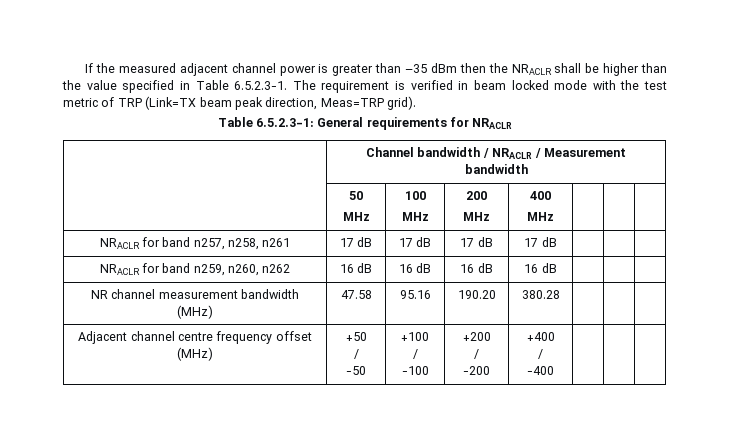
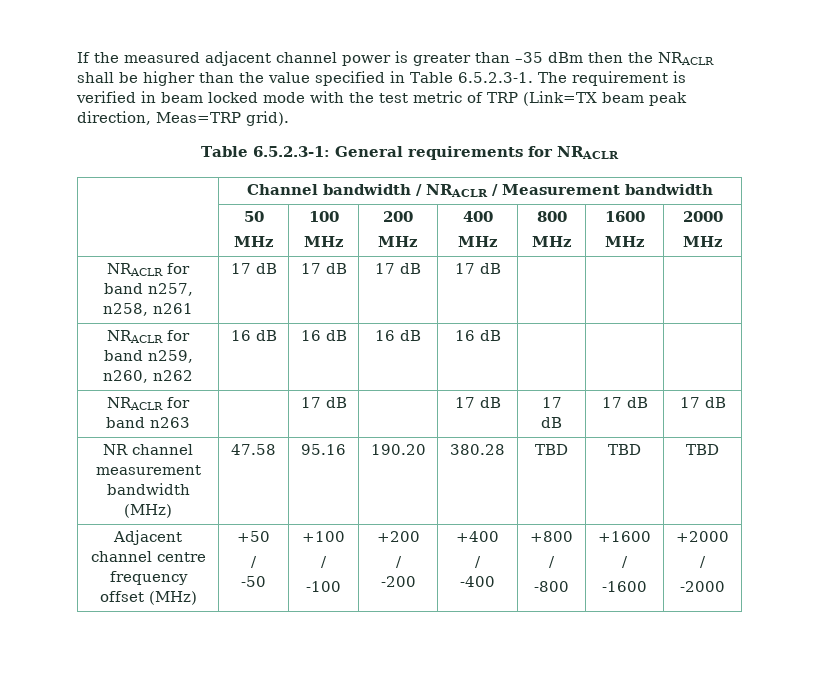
(554, 216) | | -> [536,211,567,222] [531,236,572,247] [604,211,645,222] [604,236,645,247] [682,211,723,222] [682,236,723,247] 800 // MHz | 1600 // MHz | 2000 // MHz
(557, 268) none -> [107,397,190,410] [106,417,190,428] [300,397,347,408] [454,397,501,408] [541,397,562,408] [541,417,562,428] [601,397,648,408] [679,397,726,408] // NRACLR for band n263 | | 17 dB | | 17 dB | 17 dB | 17 dB | 17 dB
(560, 294) | | -> [535,444,568,455] [608,444,641,455] [686,444,719,455] TBD | TBD | TBD
(554, 370) | | -> [530,531,573,542] [549,556,555,568] [534,581,569,592] [598,531,651,542] [622,556,628,568] [602,581,647,592] [676,531,729,542] [700,556,706,568] [680,581,725,592] +800 // / // -800 | +1600 // / // -1600 | +2000 // / // -2000

